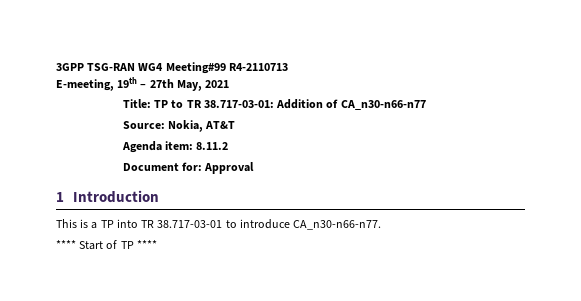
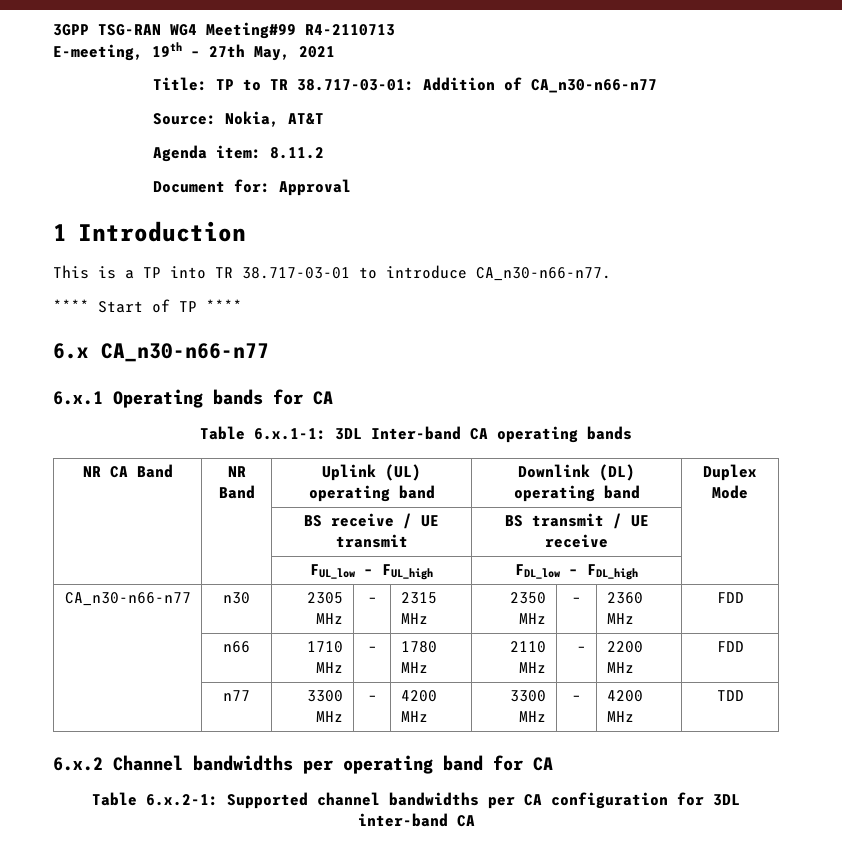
(157, 244) none -> [53,343,269,362] [53,389,333,408] [200,426,632,443] [82,464,173,478] [227,466,246,477] [218,485,255,499] [322,464,421,481] [308,485,435,502] [518,464,635,481] [513,485,640,502] [703,464,757,481] [712,485,748,499] [304,513,439,529] [335,534,408,548] [504,513,649,529] [545,534,608,548] [310,564,433,580] [515,564,638,580] [64,592,191,606] [223,592,250,604] [307,592,344,604] [316,613,344,624] [367,597,377,603] [400,592,437,604] [400,613,428,624] [510,592,547,604] [519,613,547,624] [572,597,581,603] [606,592,643,604] [606,613,634,624] [716,592,744,603] [223,641,250,653] [307,641,344,653] [316,662,344,673] [367,646,377,652] [400,641,437,653] [400,662,428,673] [510,641,547,653] [519,662,547,673] [577,646,587,652] [606,641,643,653] [606,662,634,673] [716,641,744,652] [223,690,250,701] [307,690,344,702] [316,711,344,722] [367,695,377,701] [400,690,437,702] [400,711,428,722] [510,690,547,702] [519,711,547,722] [572,695,581,701] [606,690,643,702] [606,711,634,722] [716,690,744,701] [53,755,553,774] [92,792,740,809] [357,813,475,827] // 6.x CA_n30-n66-n77 // 6.x.1 Operating bands for CA // Table 6.x.1-1: 3DL Inter-band CA operating bands // NR CA Band | NR Band | Uplink (UL) operating band | Downlink (DL) operating band | Duplex Mode // | | BS receive / UE transmit | BS transmit / UE receive | // | | FUL_low – FUL_high | FDL_low – FDL_high | // CA_n30-n66-n77 | n30 | 2305 MHz | – | 2315 MHz | 2350 MHz | – | 2360 MHz | FDD // | n66 | 1710 MHz | – | 1780 MHz | 2110 MHz | – | 2200 MHz | FDD // | n77 | 3300 MHz | – | 4200 MHz | 3300 MHz | – | 4200 MHz | TDD // 6.x.2 Channel bandwidths per operating band for CA // Table 6.x.2-1: Supported channel bandwidths per CA configuration for 3DL inter-band CA

